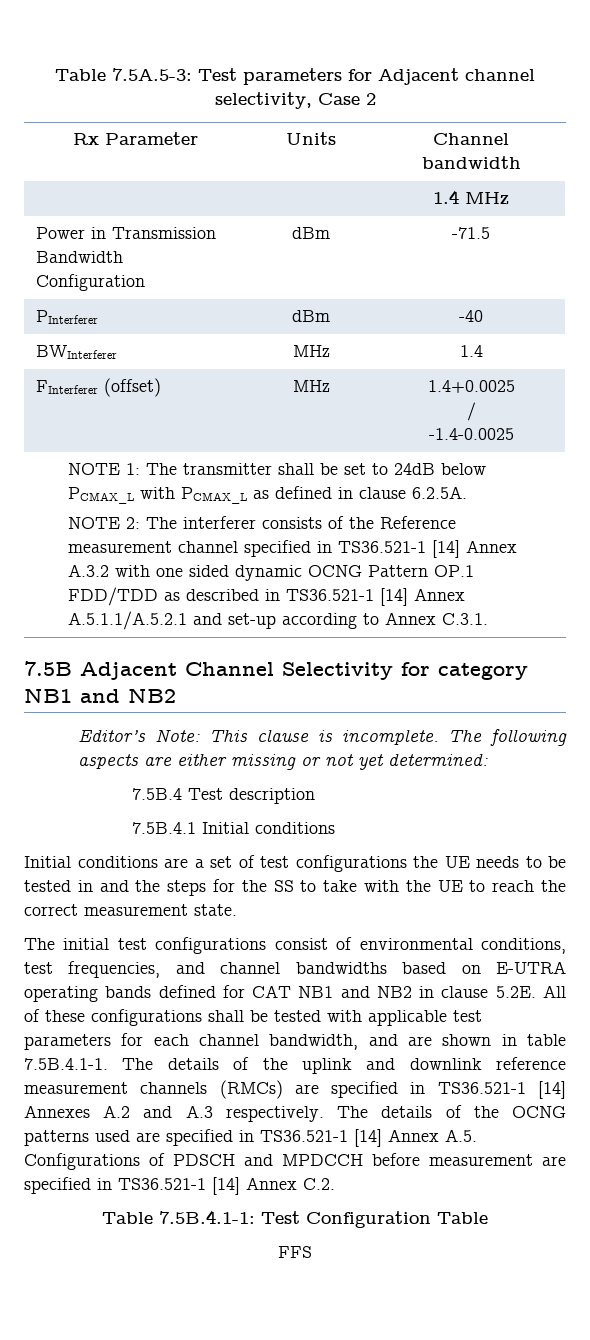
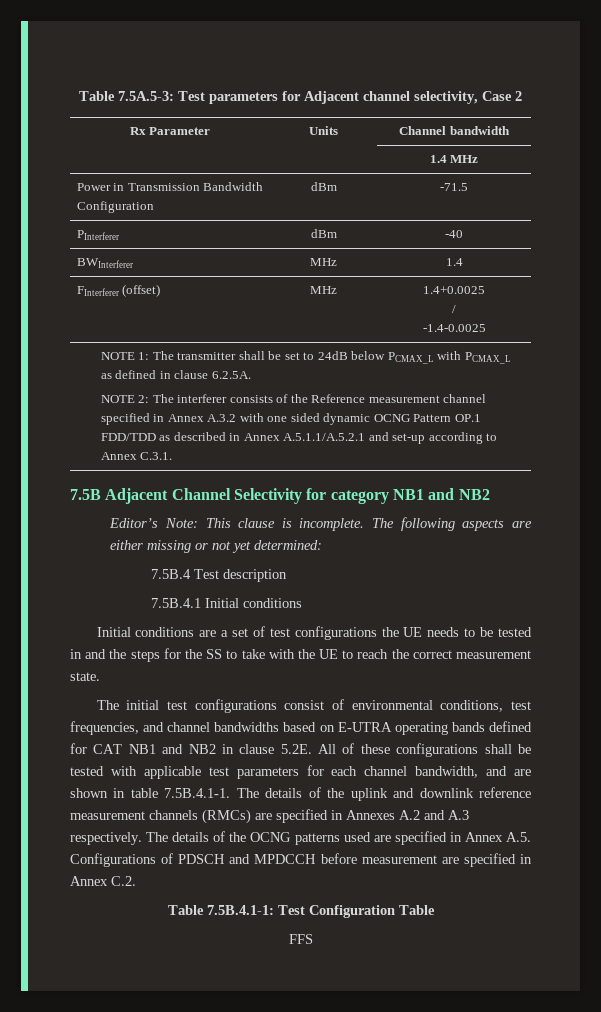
[337,540,460,558] TS36.521-1 [14] -> (165, 418) none
[285,588,408,606] TS36.521-1 [14] -> (241, 437) none
[437,1081,566,1099] TS36.521-1 [14] -> (343, 815) none
[260,1129,382,1147] TS36.521-1 [14] -> (462, 837) none
[118,1177,240,1195] TS36.521-1 [14] -> (532, 859) none

